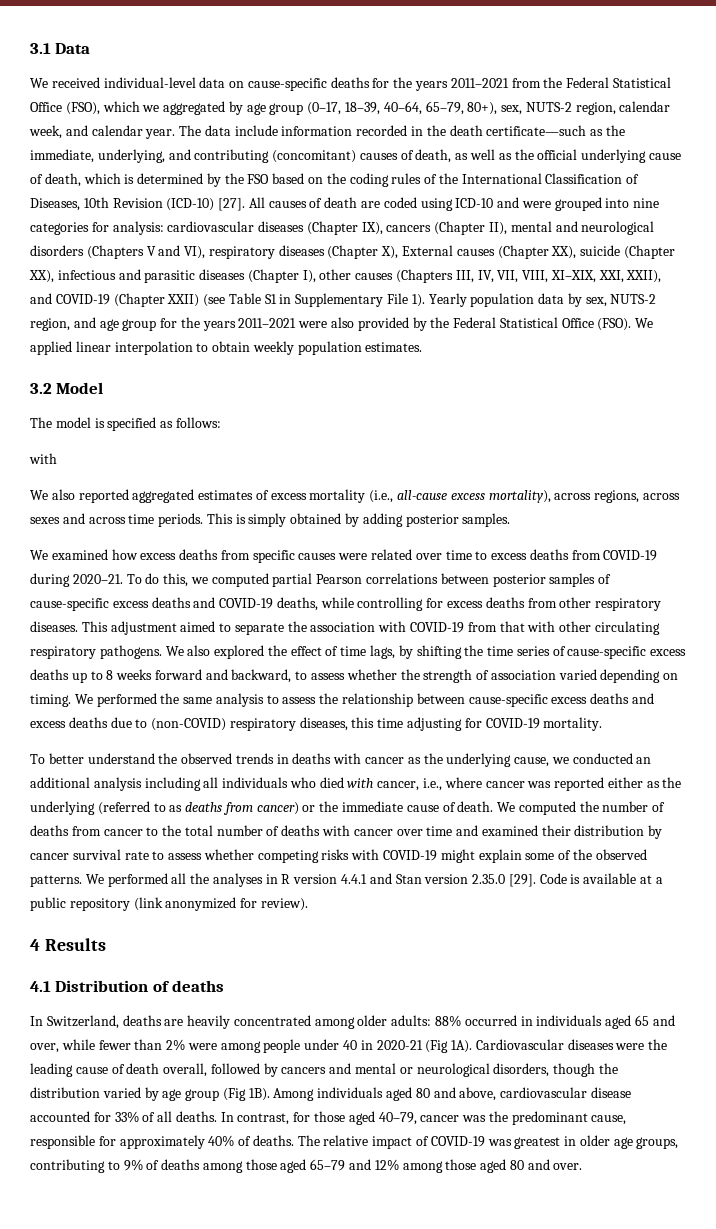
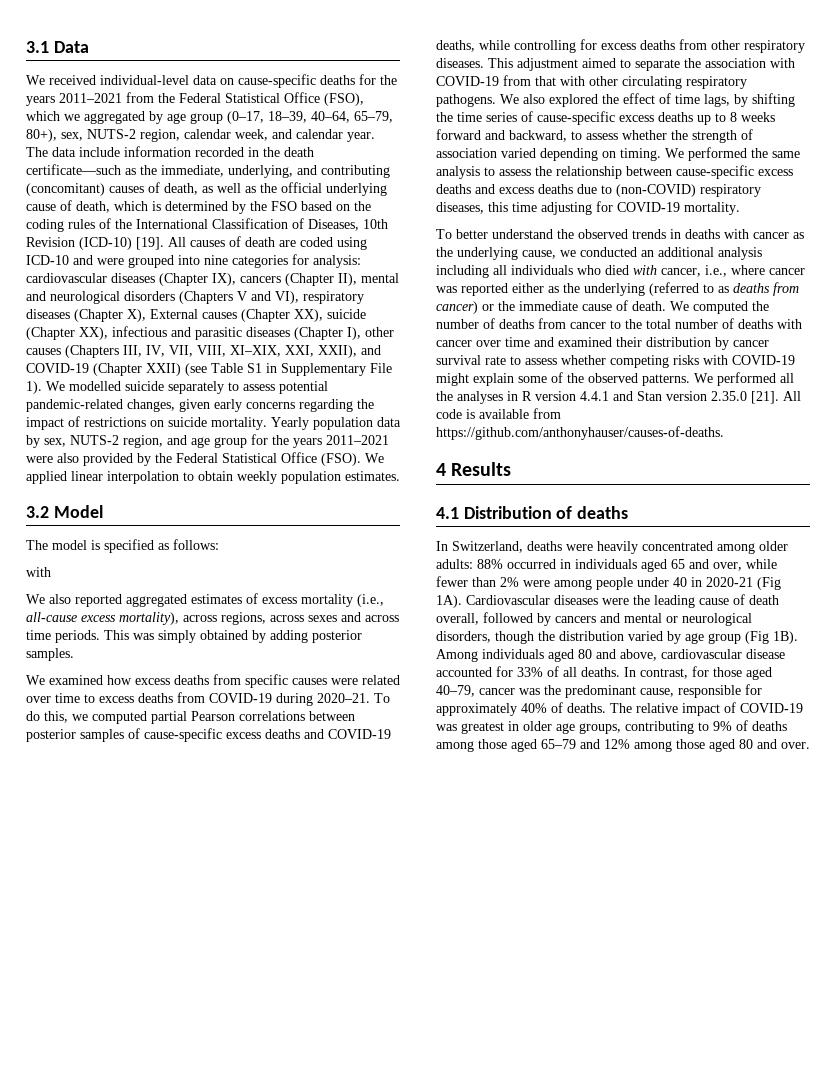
[218,198,246,211] [27]. -> [136,237,164,250] [19].
(425, 300) none -> [46,381,328,394] [26,399,374,412] [26,416,267,430] We modelled suicide separately to assess potential pandemic-related changes, given early concerns regarding the impact of restrictions on suicide mortality.
[235,514,246,524] is -> [133,633,154,640] was
[508,873,663,887] [30,897,308,911] [29]. Code is available at a public repository (link anonymized for review). -> [751,391,801,404] [436,408,561,419] [436,426,724,440] [21]. All code is available from https://github.com/anthonyhauser/causes-of-deaths.
[164,1019,184,1026] are -> [566,544,593,551] were

